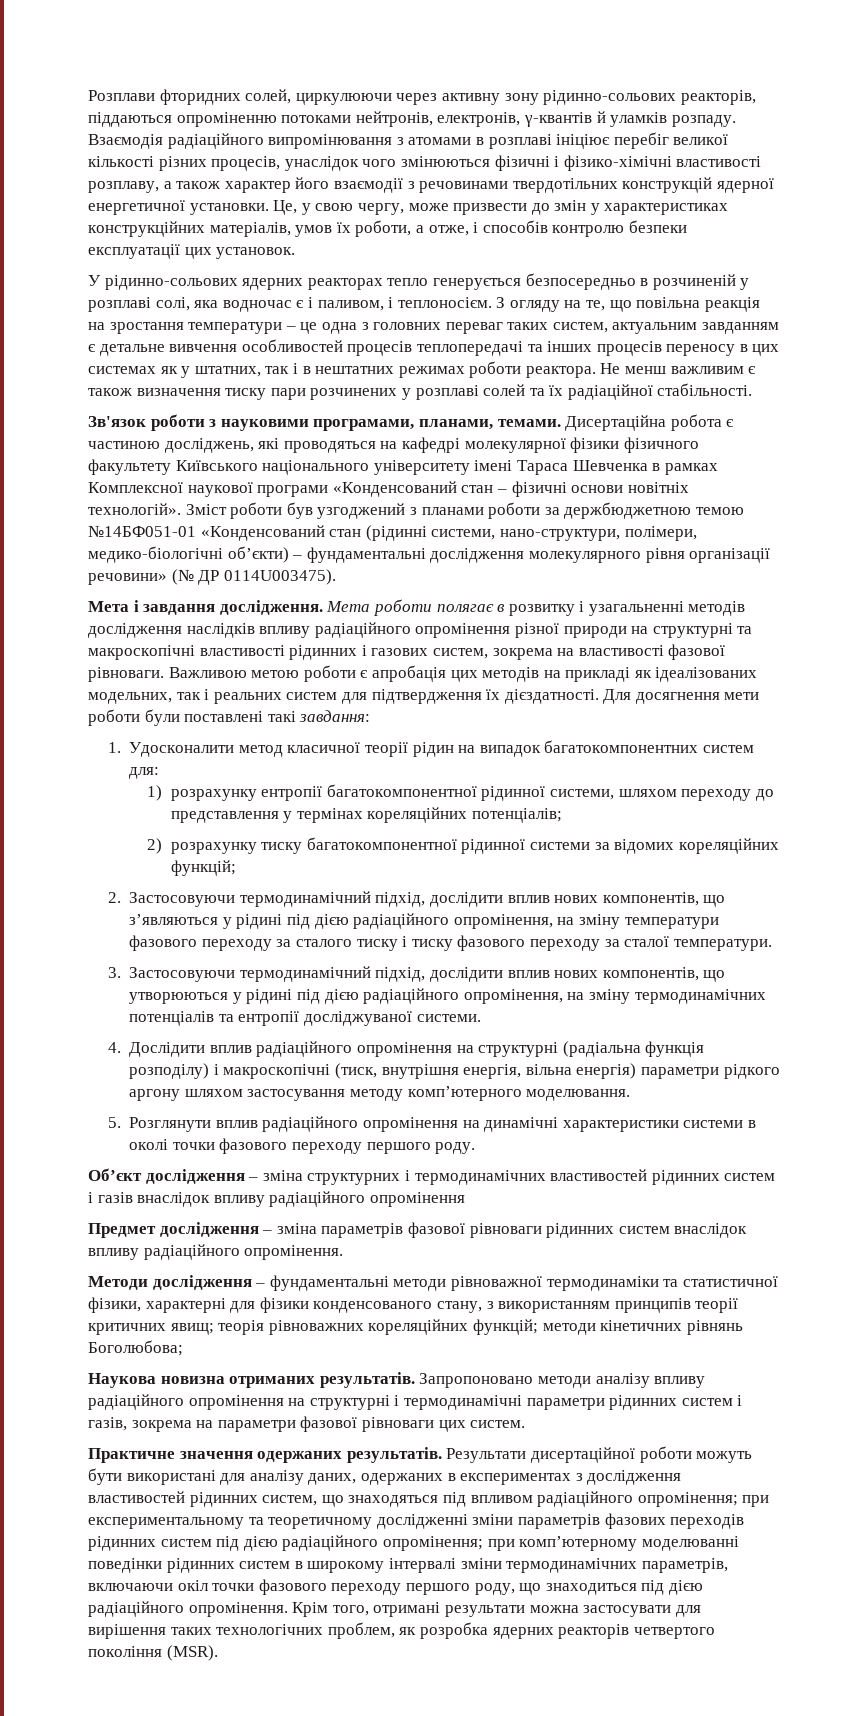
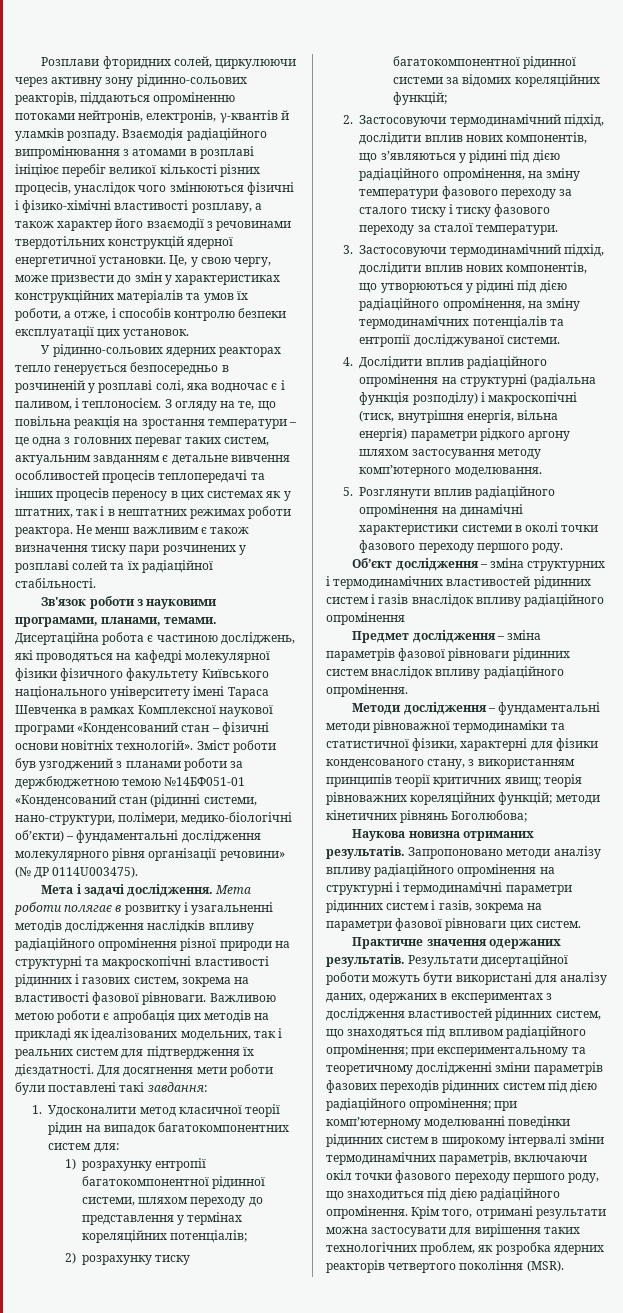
[209,222,291,237] матеріалів, -> [117,290,201,303] матеріалів та
[143,604,216,615] завдання -> [83,884,125,897] задачі

